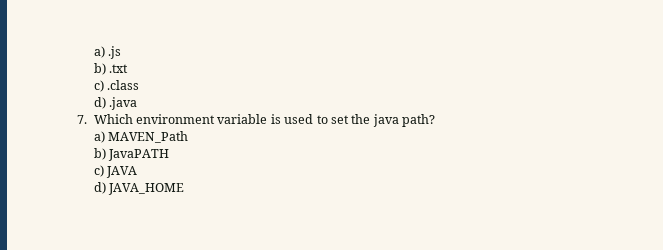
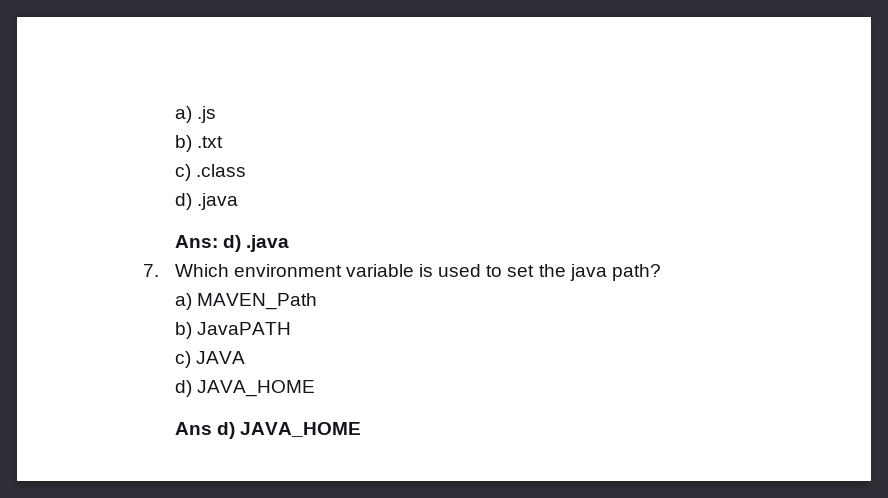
(138, 103) none -> [174,235,289,252] // Ans: d) .java
(185, 189) none -> [174,422,361,439] // Ans d) JAVA_HOME

